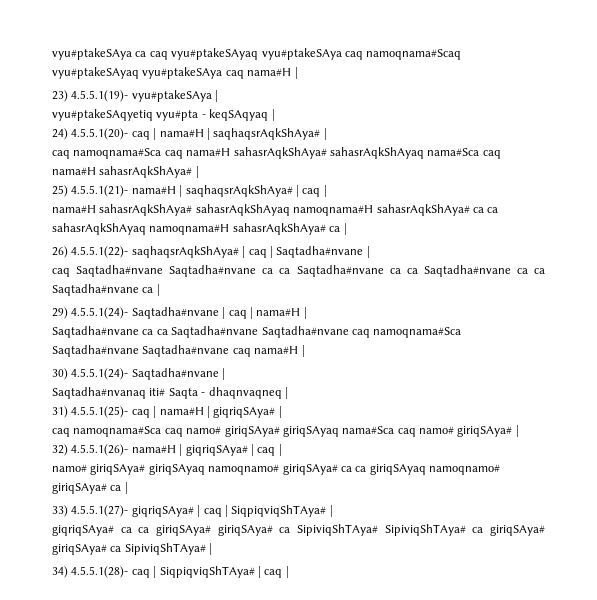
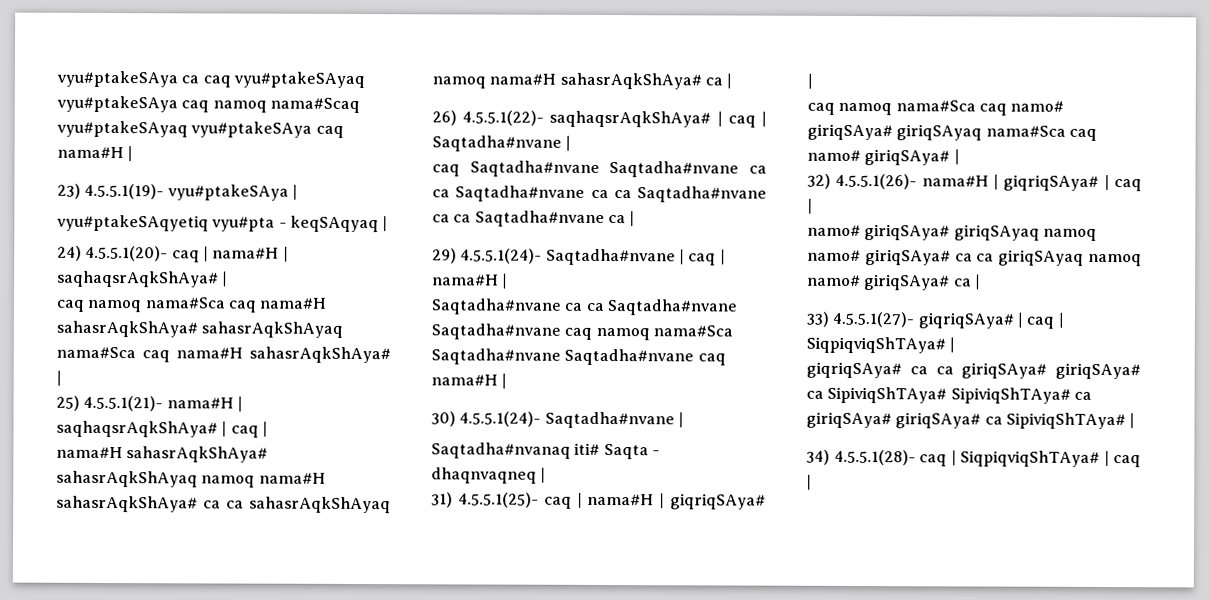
[366,49,462,60] namoqnama#Scaq -> [212,97,360,114] namoq nama#Scaq
[73,148,162,159] namoqnama#Sca -> [87,297,226,313] namoq nama#Sca
[293,205,374,216] namoqnama#H -> [201,472,326,488] namoq nama#H
[149,224,230,235] namoqnama#H -> [432,73,557,89] namoq nama#H
[373,327,462,338] namoqnama#Sca -> [595,325,733,341] namoq nama#Sca
[73,426,162,437] namoqnama#Sca -> [838,100,976,116] namoq nama#Sca
[208,464,280,475] namoqnamo# -> [1042,228,1097,241] [807,249,861,262] namoq namo#
[429,464,500,475] namoqnamo# -> [1088,253,1142,267] [807,274,861,287] namoq namo#

